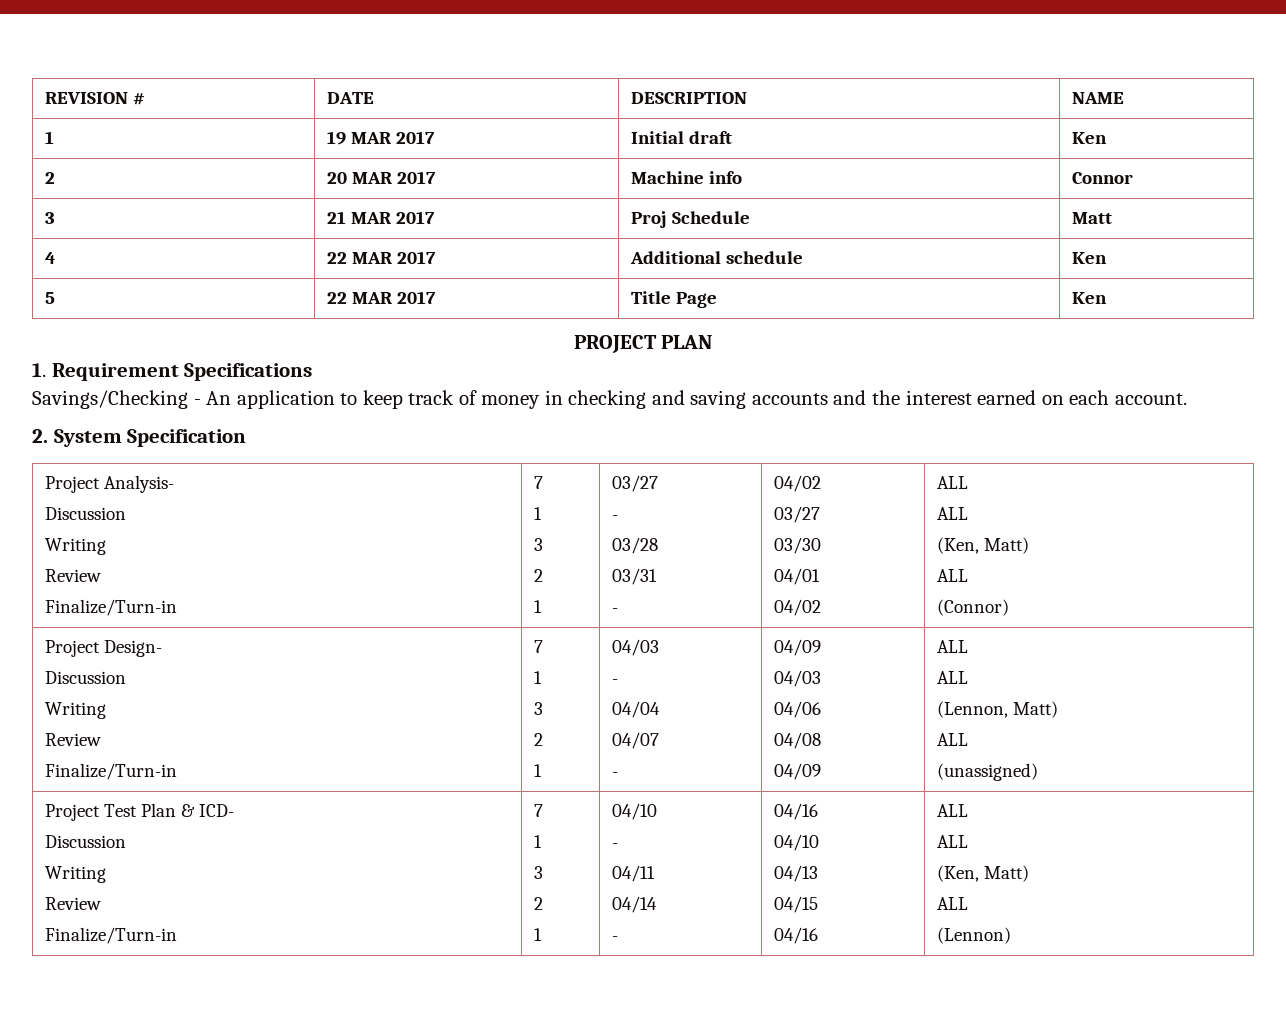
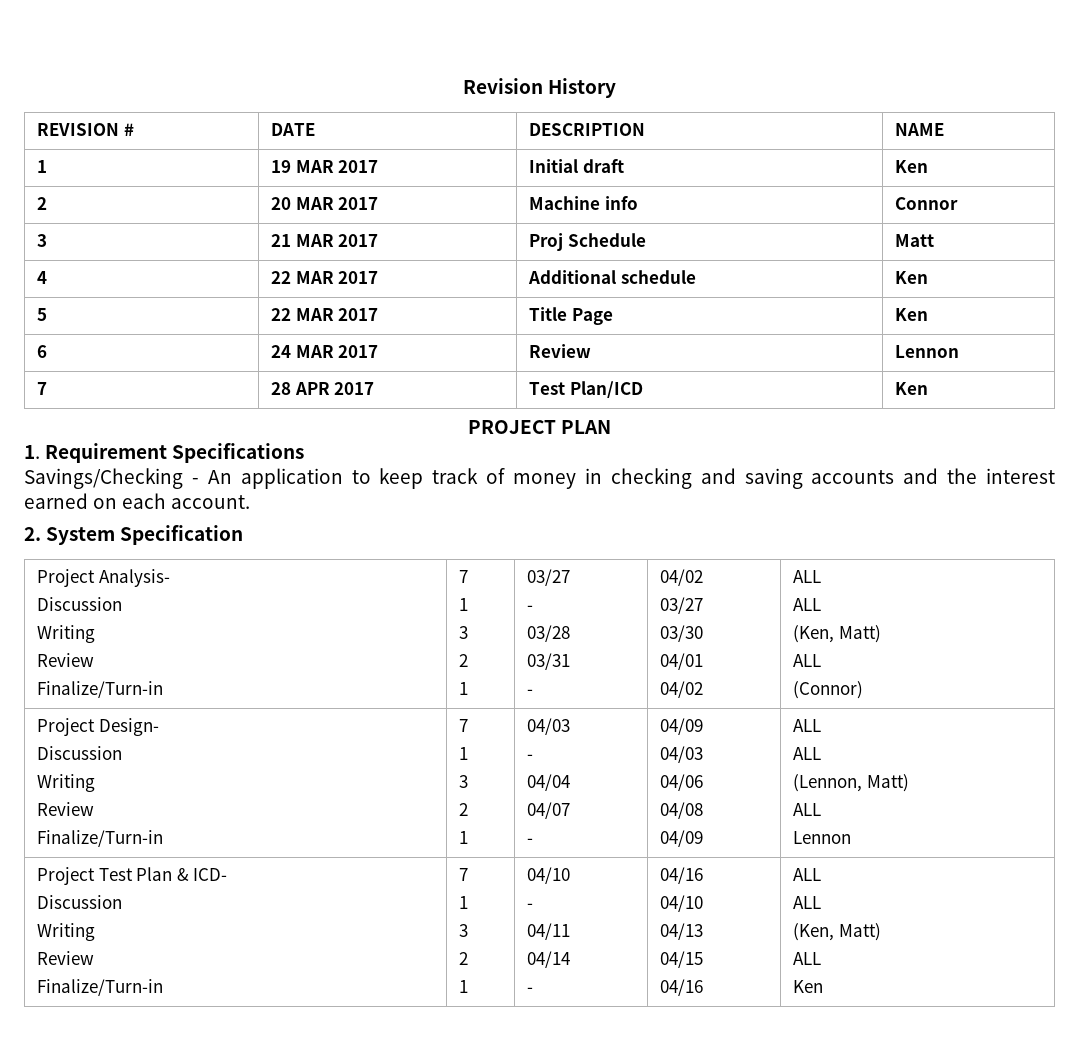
(44, 98) none -> [462,78,617,98] Revision History //
(1107, 298) none -> [37,345,48,358] [271,345,379,358] [529,344,592,358] [895,345,960,358] [37,382,48,395] [271,382,375,395] [529,381,643,398] [895,382,929,395] // 6 | 24 MAR 2017 | Review | Lennon // 7 | 28 APR 2017 | Test Plan/ICD | Ken
[936,763,1038,781] (unassigned) -> [793,831,852,844] Lennon
[936,927,1011,944] (Lennon) -> [793,980,824,993] Ken

